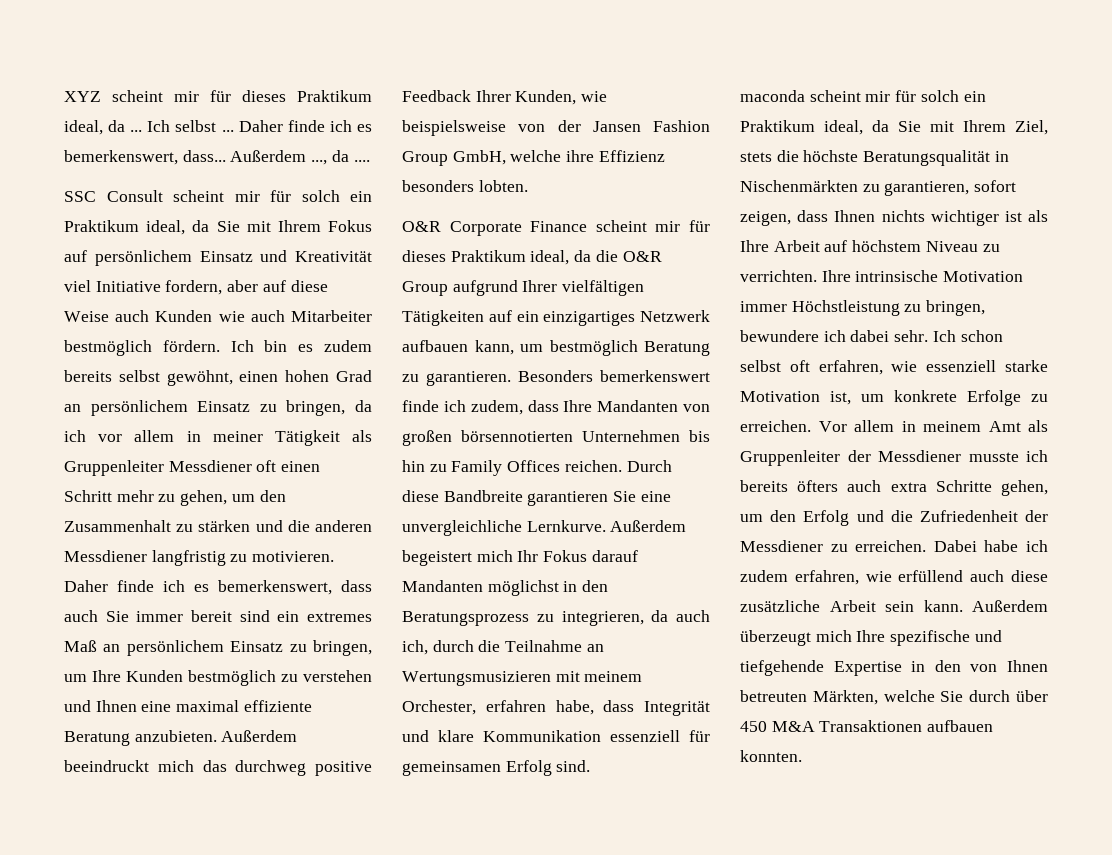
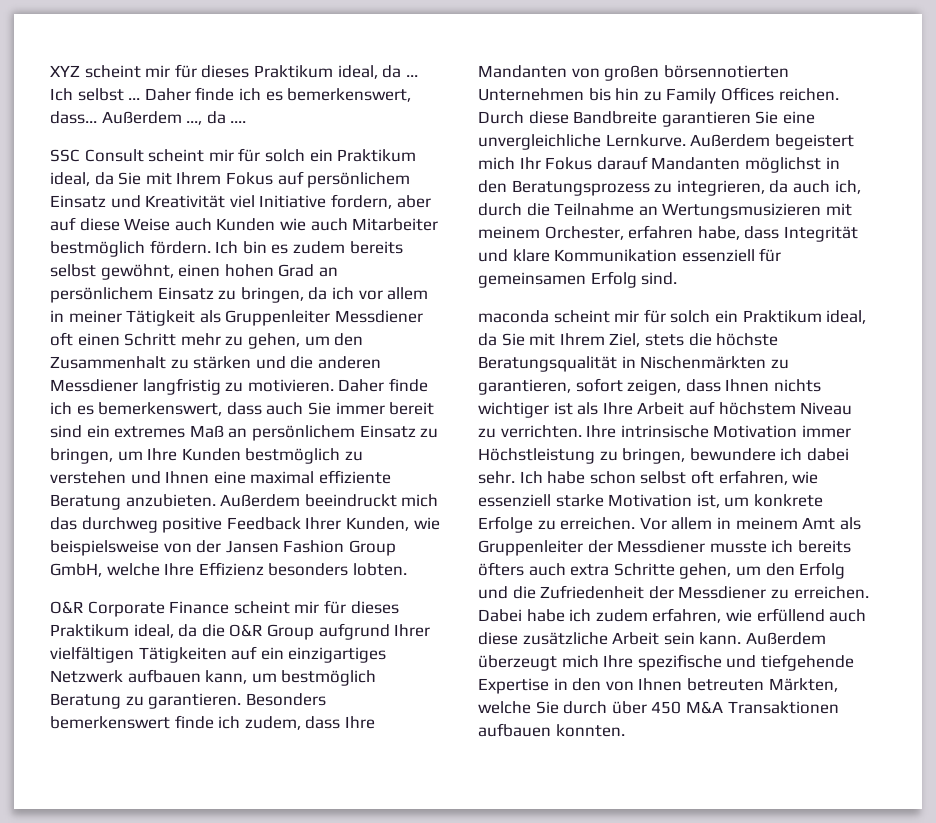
[566,150,595,162] ihre -> [164,563,195,576] Ihre
(956, 336) none -> [547,471,586,484] habe

